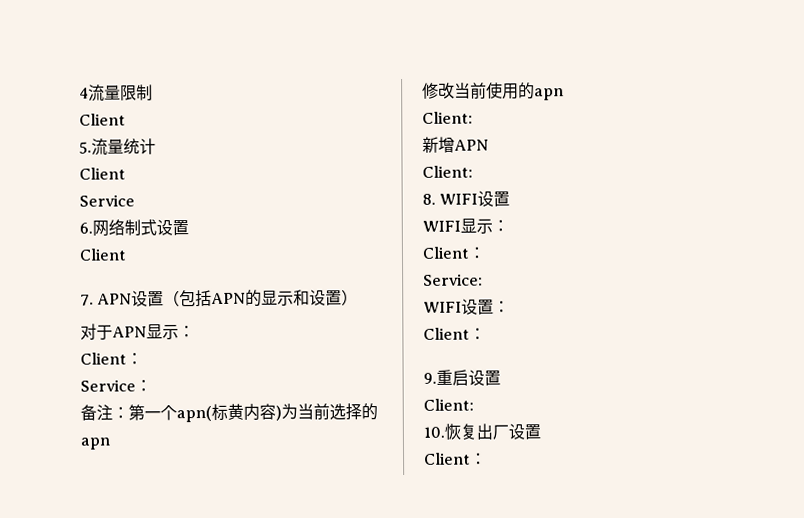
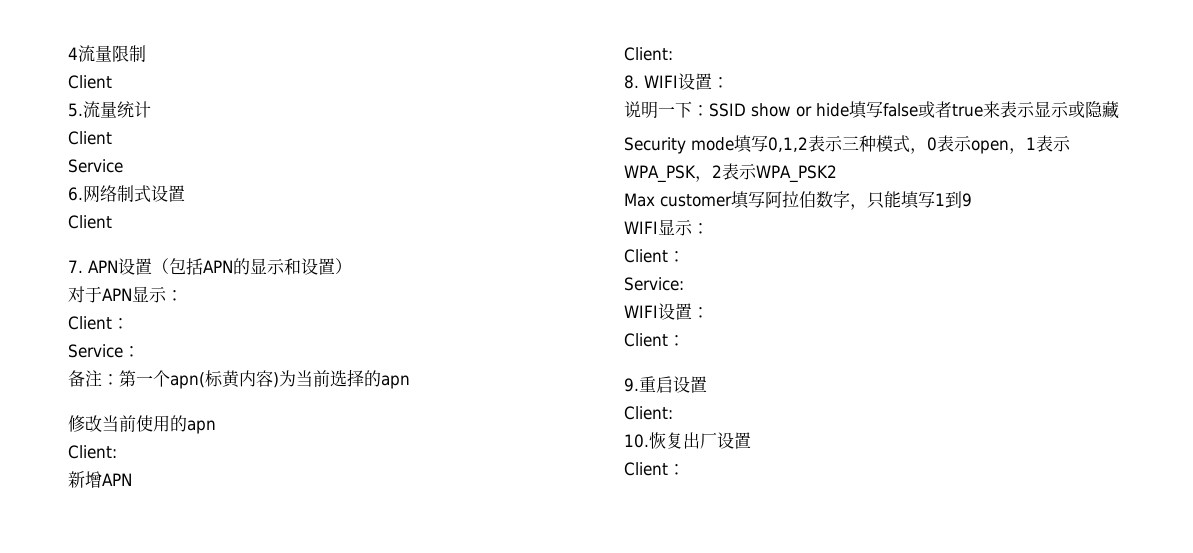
(511, 199) none -> [712,77,729,88] [624,101,1119,119] [624,135,1071,154] [624,163,837,183] [624,191,972,210] ： // 说明一下：SSID show or hide填写false或者true来表示显示或隐藏 // Security mode填写0,1,2表示三种模式，0表示open，1表示WPA_PSK，2表示WPA_PSK2 // Max customer填写阿拉伯数字，只能填写1到9

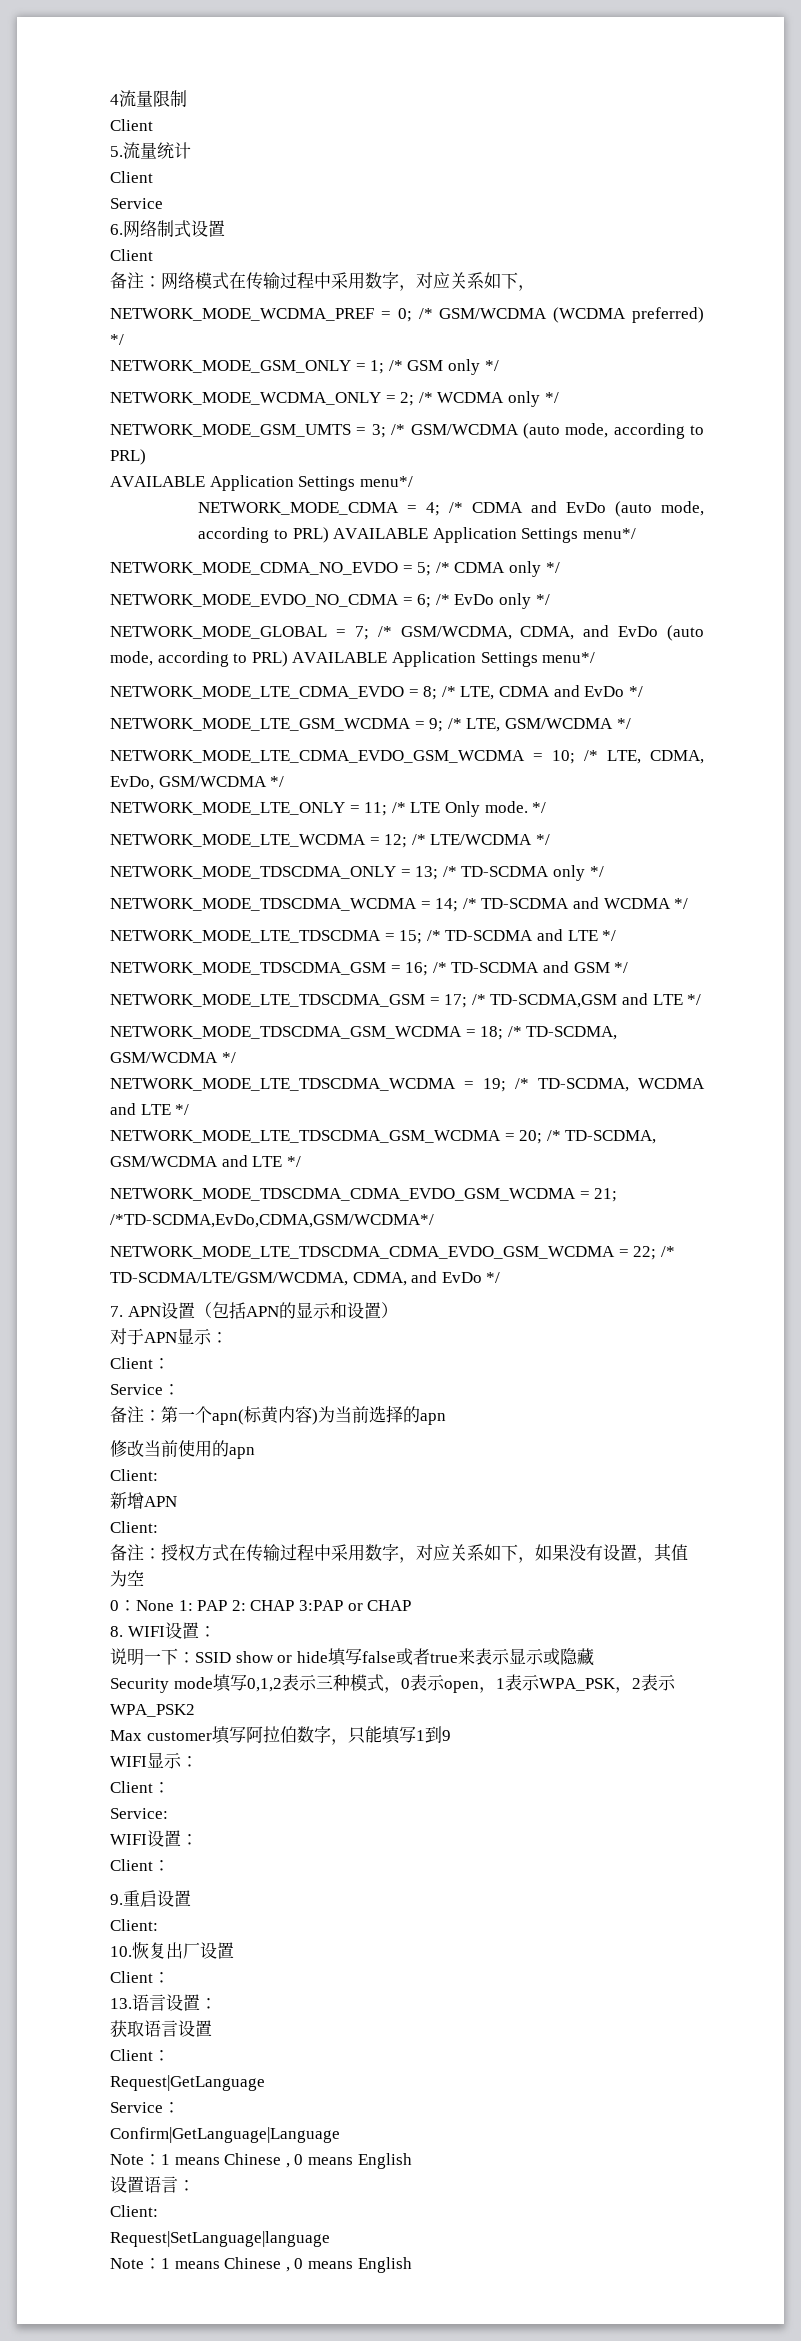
(112, 222) none -> [110,272,535,291] [110,307,704,323] [110,334,124,345] [110,359,499,375] [110,391,559,407] [110,423,704,439] [110,449,146,465] [110,475,413,491] [198,501,705,517] [198,527,636,543] [110,561,560,577] [110,593,550,609] [110,625,704,641] [110,651,596,667] [110,685,643,700] [110,718,631,732] [110,750,704,764] [110,776,285,790] [110,801,547,817] [110,834,550,848] [110,865,604,881] [110,897,689,912] [110,929,617,944] [110,961,629,976] [110,993,702,1008] [110,1026,618,1040] [110,1052,236,1063] [110,1078,705,1092] [110,1103,190,1115] [110,1130,657,1144] [110,1155,301,1167] [110,1188,618,1202] [110,1214,434,1228] [110,1246,675,1260] [110,1271,501,1286] // 备注：网络模式在传输过程中采用数字，对应关系如下， // NETWORK_MODE_WCDMA_PREF = 0; /* GSM/WCDMA (WCDMA preferred) */ // NETWORK_MODE_GSM_ONLY = 1; /* GSM only */ // NETWORK_MODE_WCDMA_ONLY = 2; /* WCDMA only */ // NETWORK_MODE_GSM_UMTS = 3; /* GSM/WCDMA (auto mode, according to PRL) // AVAILABLE Application Settings menu*/ // NETWORK_MODE_CDMA = 4; /* CDMA and EvDo (auto mode, according to PRL) AVAILABLE Application Settings menu*/ // NETWORK_MODE_CDMA_NO_EVDO = 5; /* CDMA only */ // NETWORK_MODE_EVDO_NO_CDMA = 6; /* EvDo only */ // NETWORK_MODE_GLOBAL = 7; /* GSM/WCDMA, CDMA, and EvDo (auto mode, according to PRL) AVAILABLE Application Settings menu*/ // NETWORK_MODE_LTE_CDMA_EVDO = 8; /* LTE, CDMA and EvDo */ // NETWORK_MODE_LTE_GSM_WCDMA = 9; /* LTE, GSM/WCDMA */ // NETWORK_MODE_LTE_CDMA_EVDO_GSM_WCDMA = 10; /* LTE, CDMA, EvDo, GSM/WCDMA */ // NETWORK_MODE_LTE_ONLY = 11; /* LTE Only mode. */ // NETWORK_MODE_LTE_WCDMA = 12; /* LTE/WCDMA */ // NETWORK_MODE_TDSCDMA_ONLY = 13; /* TD-SCDMA only */ // NETWORK_MODE_TDSCDMA_WCDMA = 14; /* TD-SCDMA and WCDMA */ // NETWORK_MODE_LTE_TDSCDMA = 15; /* TD-SCDMA and LTE */ // NETWORK_MODE_TDSCDMA_GSM = 16; /* TD-SCDMA and GSM */ // NETWORK_MODE_LTE_TDSCDMA_GSM = 17; /* TD-SCDMA,GSM and LTE */ // NETWORK_MODE_TDSCDMA_GSM_WCDMA = 18; /* TD-SCDMA, GSM/WCDMA */ // NETWORK_MODE_LTE_TDSCDMA_WCDMA = 19; /* TD-SCDMA, WCDMA and LTE */ // NETWORK_MODE_LTE_TDSCDMA_GSM_WCDMA = 20; /* TD-SCDMA, GSM/WCDMA and LTE */ // NETWORK_MODE_TDSCDMA_CDMA_EVDO_GSM_WCDMA = 21; /*TD-SCDMA,EvDo,CDMA,GSM/WCDMA*/ // NETWORK_MODE_LTE_TDSCDMA_CDMA_EVDO_GSM_WCDMA = 22; /* TD-SCDMA/LTE/GSM/WCDMA, CDMA, and EvDo */
(673, 54) none -> [110,1543,688,1563] [110,1570,144,1587] [110,1600,412,1611] // 备注：授权方式在传输过程中采用数字，对应关系如下，如果没有设置，其值为空 // 0：None 1: PAP 2: CHAP 3:PAP or CHAP
(685, 469) none -> [110,1994,217,2011] [110,2020,212,2037] [110,2049,170,2061] [110,2075,265,2091] [110,2102,180,2113] [110,2127,340,2143] [110,2153,412,2169] [110,2176,195,2193] [110,2205,158,2217] [110,2231,330,2247] [110,2257,412,2273] // 13.语言设置： // 获取语言设置 // Client： // Request|GetLanguage // Service： // Confirm|GetLanguage|Language // Note：1 means Chinese , 0 means English // 设置语言： // Client: // Request|SetLanguage|language // Note：1 means Chinese , 0 means English

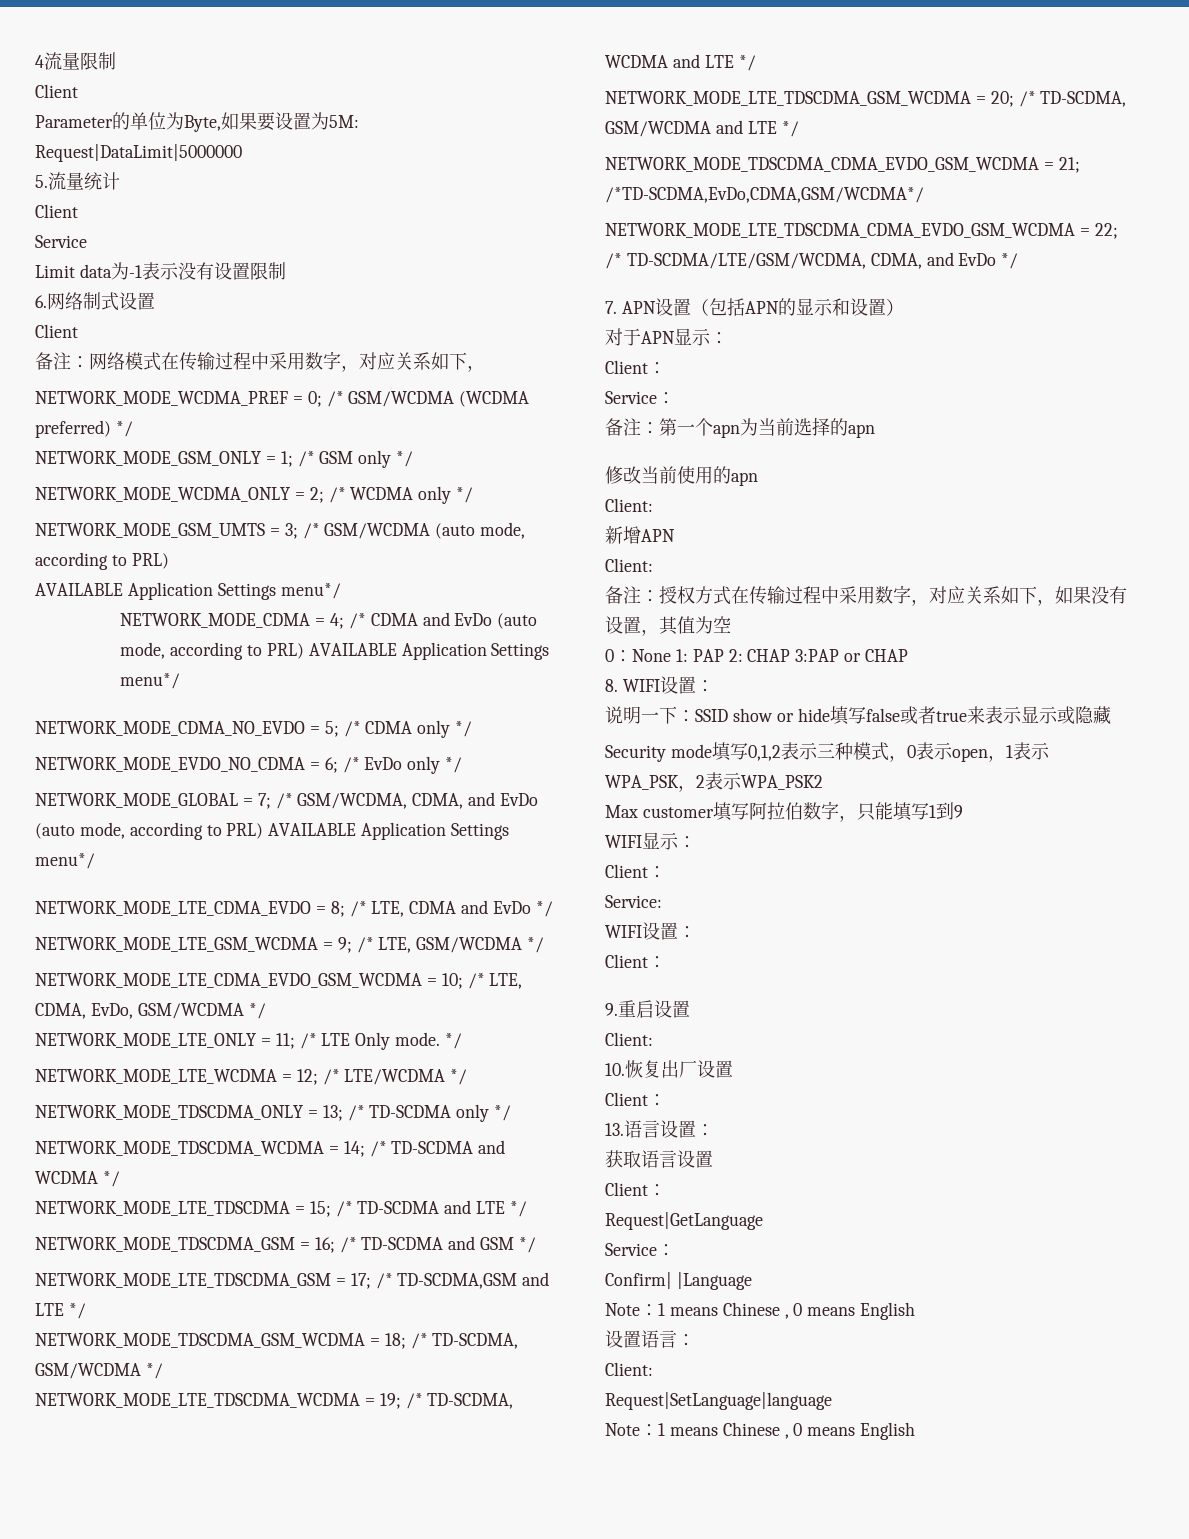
(153, 125) none -> [35,112,359,132] [35,144,242,162] // Parameter的单位为Byte,如果要设置为5M: Request|DataLimit|5000000
(163, 203) none -> [35,262,286,280] // Limit data为-1表示没有设置限制
[212,1406,318,1425] apn(标黄内容) -> [713,424,740,438] apn
[110,2127,340,2143] Confirm|GetLanguage|Language -> [605,1272,752,1290] Confirm| |Language

